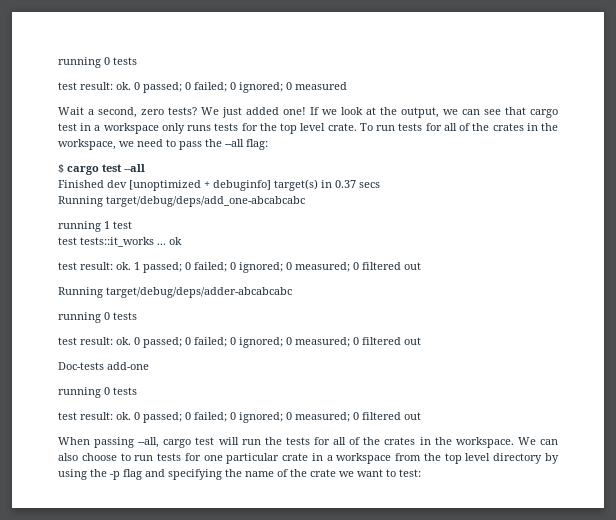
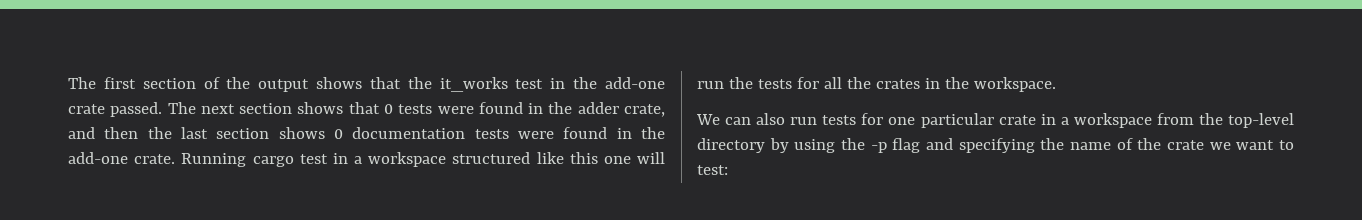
[58,57,137,68] [58,82,347,93] [58,107,526,118] running 0 tests // test result: ok. 0 passed; 0 failed; 0 ignored; 0 measured // Wait a second, zero tests? We just added one! If we look at the output, we can see that -> [68,77,666,92] [68,102,665,117] [68,127,665,139] [68,152,247,167] The first section of the output shows that the it_works test in the add-one crate passed. The next section shows that 0 tests were found in the adder crate, and then the last section shows 0 documentation tests were found in the add-one crate. Running
[161,123,558,134] [58,139,268,150] [58,164,145,175] [58,179,380,191] [58,196,305,207] [58,221,132,232] [58,237,182,247] [58,262,421,273] [58,287,292,298] [58,312,137,323] [58,337,421,348] [58,362,149,370] [58,387,137,398] [58,412,421,423] [58,437,215,448] only runs tests for the top level crate. To run tests for all of the crates in the workspace, we need to pass the --all flag: // $ cargo test --all // Finished dev [unoptimized + debuginfo] target(s) in 0.37 secs // Running target/debug/deps/add_one-abcabcabc // running 1 test // test tests::it_works ... ok // test result: ok. 1 passed; 0 failed; 0 ignored; 0 measured; 0 filtered out // Running target/debug/deps/adder-abcabcabc // running 0 tests // test result: ok. 0 passed; 0 failed; 0 ignored; 0 measured; 0 filtered out // Doc-tests add-one // running 0 tests // test result: ok. 0 passed; 0 failed; 0 ignored; 0 measured; 0 filtered out // When passing --all, cargo test -> [452,152,631,164] structured like this one
[349,437,361,445] of -> (842, 83) none
(514, 442) none -> (1056, 84) //
[81,453,131,461] choose to -> (786, 119) none
[444,453,491,464] top level -> [1228,113,1294,128] top-level

